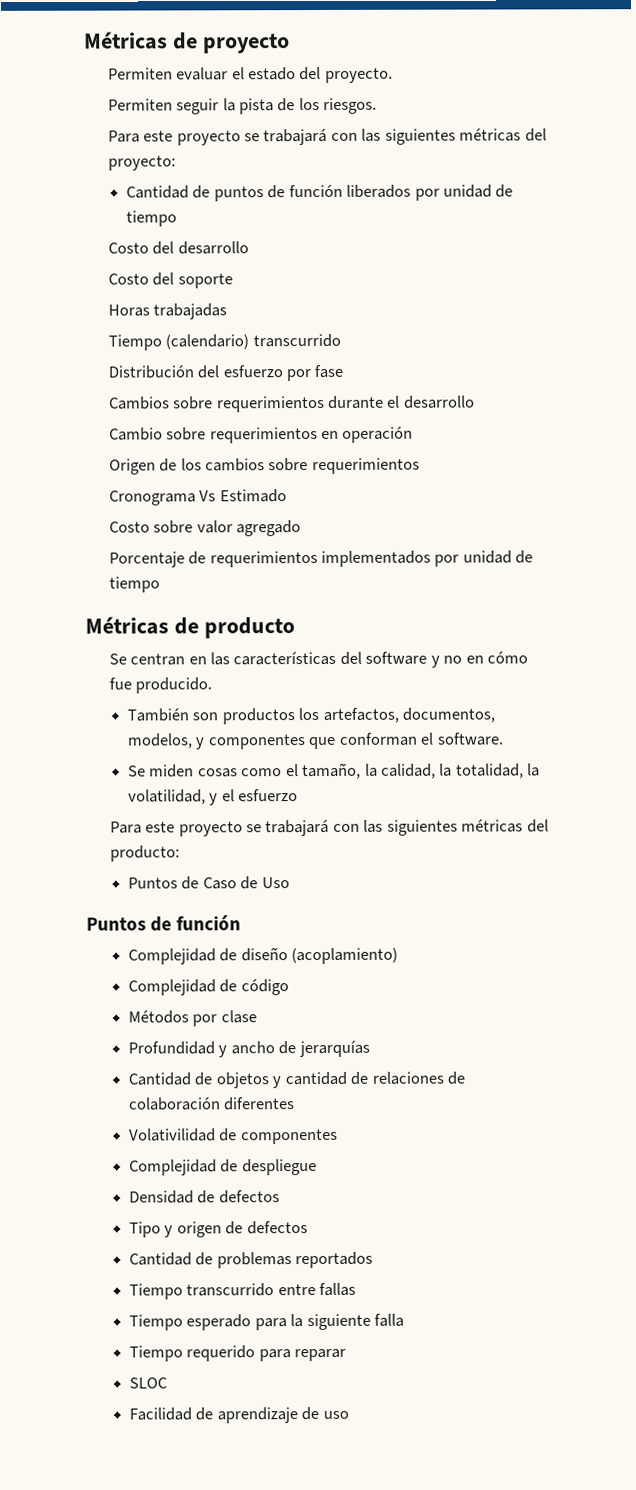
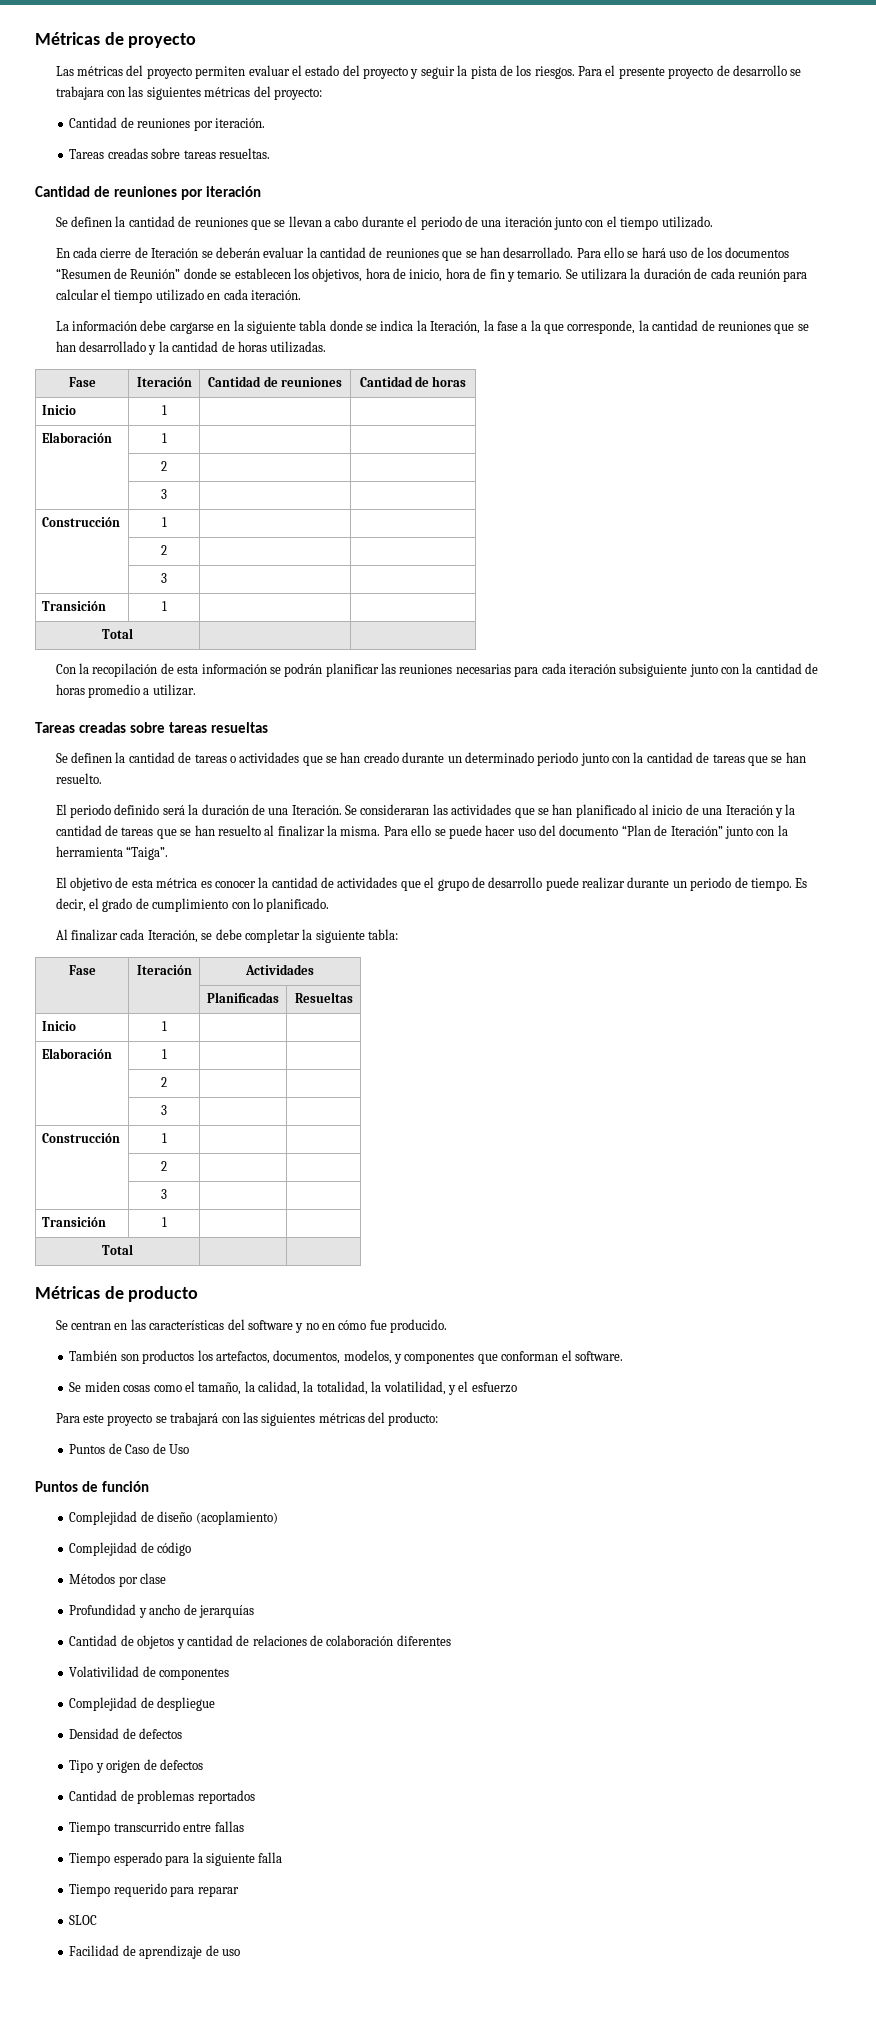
[107,67,173,80] Permiten -> [55,65,246,79] Las métricas del proyecto permiten
[324,67,393,83] [107,98,173,111] proyecto. // Permiten -> [363,67,419,79] proyecto y
[107,128,328,146] // Para este proyecto se trabajará -> [578,65,802,79] [55,86,104,100] Para el presente proyecto de desarrollo se trabajara
[213,184,514,202] [125,210,177,227] [107,241,249,255] [107,272,233,289] [107,303,228,320] [107,333,341,351] [107,364,344,382] [108,395,475,413] [108,426,414,444] [108,457,420,475] [108,489,287,506] [108,520,302,537] [108,550,534,568] [108,576,160,593] puntos de función liberados por unidad de tiempo // Costo del desarrollo // Costo del soporte // Horas trabajadas // Tiempo (calendario) transcurrido // Distribución del esfuerzo por fase // Cambios sobre requerimientos durante el desarrollo // Cambio sobre requerimientos en operación // Origen de los cambios sobre requerimientos // Cronograma Vs Estimado // Costo sobre valor agregado // Porcentaje de requerimientos implementados por unidad de tiempo -> [137,118,265,131] [69,148,270,159] [35,186,262,200] [55,216,713,230] [55,247,790,261] [55,268,808,282] [55,289,301,303] [55,320,809,334] [55,341,327,355] [68,377,96,387] [136,377,192,387] [208,376,342,387] [359,376,467,387] [42,405,77,415] [161,405,167,415] [42,432,113,443] [161,433,167,443] [161,461,167,471] [161,489,167,499] [42,517,121,527] [161,517,167,527] [161,545,167,555] [161,573,167,583] [42,601,107,611] [161,601,167,611] [102,628,133,639] [55,663,819,677] [55,684,196,698] [35,722,269,733] [55,752,806,766] [55,773,102,784] [55,804,796,818] [55,825,788,839] [55,846,169,860] [55,877,808,891] [55,898,330,912] [55,929,399,943] [68,965,96,975] [136,965,192,975] [244,964,314,975] [206,992,279,1003] [294,992,353,1003] [42,1021,77,1031] [161,1021,167,1031] [42,1048,113,1059] [161,1049,167,1059] [161,1077,167,1087] [161,1105,167,1115] [42,1133,121,1143] [161,1133,167,1143] [161,1161,167,1171] [161,1189,167,1199] [42,1217,107,1227] [161,1217,167,1227] [102,1244,133,1255] reuniones por iteración. // Tareas creadas sobre tareas resueltas. // Cantidad de reuniones por iteración // Se definen la cantidad de reuniones que se llevan a cabo durante el periodo de una iteración junto con el tiempo utilizado. // En cada cierre de Iteración se deberán evaluar la cantidad de reuniones que se han desarrollado. Para ello se hará uso de los documentos “Resumen de Reunión” donde se establecen los objetivos, hora de inicio, hora de fin y temario. Se utilizara la duración de cada reunión para calcular el tiempo utilizado en cada iteración. // La información debe cargarse en la siguiente tabla donde se indica la Iteración, la fase a la que corresponde, la cantidad de reuniones que se han desarrollado y la cantidad de horas utilizadas. // Fase | Iteración | Cantidad de reuniones | Cantidad de horas // Inicio | 1 | | // Elaboración | 1 | | // | 2 | | // | 3 | | // Construcción | 1 | | // | 2 | | // | 3 | | // Transición | 1 | | // Total | | // Con la recopilación de esta información se podrán planificar las reuniones necesarias para cada iteración subsiguiente junto con la cantidad de horas promedio a utilizar. // Tareas creadas sobre tareas resueltas // Se definen la cantidad de tareas o actividades que se han creado durante un determinado periodo junto con la cantidad de tareas que se han resuelto. // El periodo definido será la duración de una Iteración. Se consideraran las actividades que se han planificado al inicio de una Iteración y la cantidad de tareas que se han resuelto al finalizar la misma. Para ello se puede hacer uso del documento “Plan de Iteración” junto con la herramienta “Taiga”. // El objetivo de esta métrica es conocer la cantidad de actividades que el grupo de desarrollo puede realizar durante un periodo de tiempo. Es decir, el grado de cumplimiento con lo planificado. // Al finalizar cada Iteración, se debe completar la siguiente tabla: // Fase | Iteración | Actividades // | | Planificadas | Resueltas // Inicio | 1 | | // Elaboración | 1 | | // | 2 | | // | 3 | | // Construcción | 1 | | // | 2 | | // | 3 | | // Transición | 1 | | // Total | |

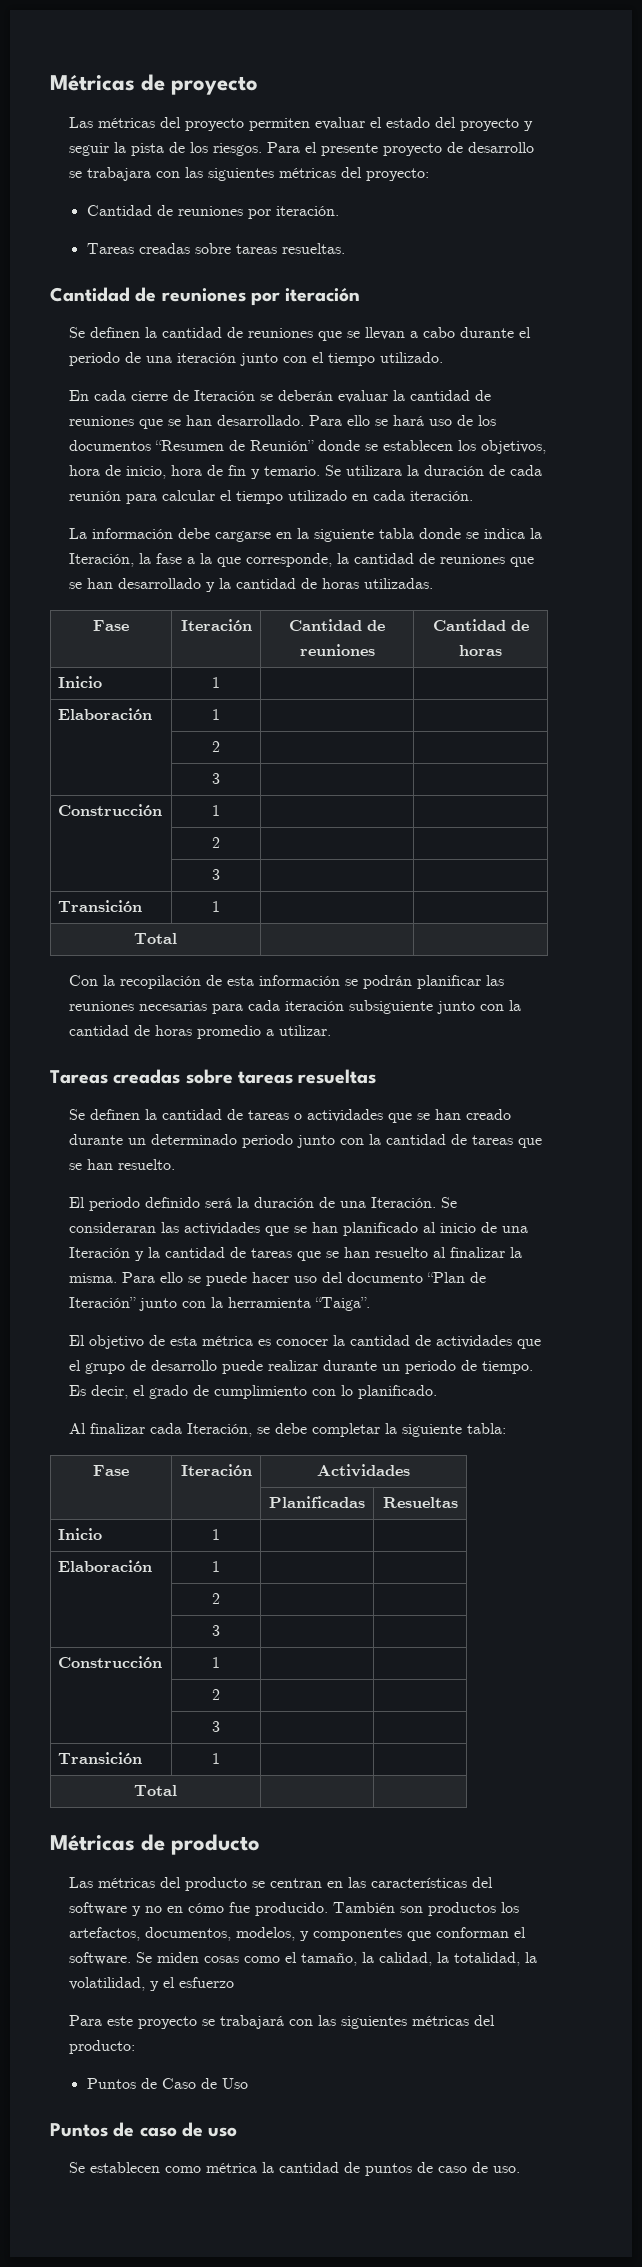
[55,1320,68,1330] Se -> [69,1877,266,1891] Las métricas del producto se
(448, 1326) // -> (329, 1909) none
(623, 1356) // -> (132, 1958) none
[102,1481,150,1492] [69,1511,278,1525] [69,1542,192,1556] [69,1573,167,1587] [69,1604,254,1618] [69,1635,451,1649] [69,1666,230,1680] [69,1697,216,1711] [69,1728,183,1739] [69,1759,203,1773] [69,1790,255,1804] [69,1821,244,1835] [69,1852,283,1866] [69,1883,239,1897] [69,1915,98,1925] [69,1945,240,1959] función // Complejidad de diseño (acoplamiento) // Complejidad de código // Métodos por clase // Profundidad y ancho de jerarquías // Cantidad de objetos y cantidad de relaciones de colaboración diferentes // Volativilidad de componentes // Complejidad de despliegue // Densidad de defectos // Tipo y origen de defectos // Cantidad de problemas reportados // Tiempo transcurrido entre fallas // Tiempo esperado para la siguiente falla // Tiempo requerido para reparar // SLOC // Facilidad de aprendizaje de uso -> [139,2122,238,2137] [69,2162,521,2176] caso de uso // Se establecen como métrica la cantidad de puntos de caso de uso.

